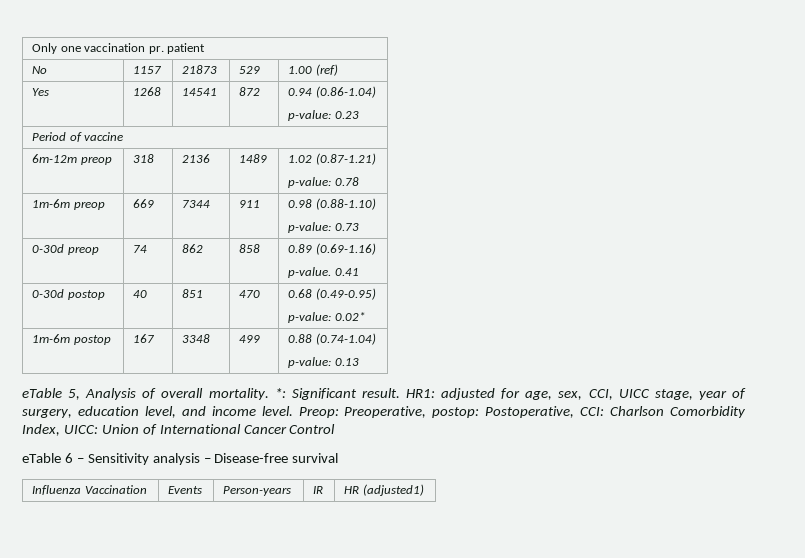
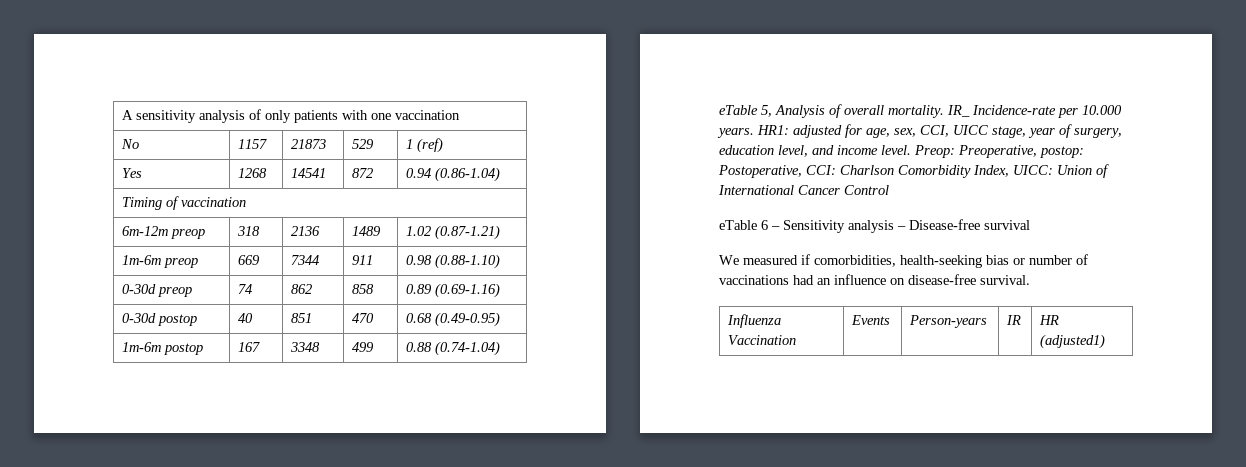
[32,43,58,54] Only -> [122,109,369,123] A sensitivity analysis of only patients with
[148,43,206,54] pr. patient -> (461, 115) none
[288,66,313,74] 1.00 -> [406,139,414,149] 1
[288,110,359,121] [32,132,124,142] // p-value: 0.23 // Period of vaccine -> [122,196,247,210] // Timing of vaccination
[288,177,359,188] // p-value: 0.78 -> (501, 232) none
[288,222,359,233] // p-value: 0.73 -> (501, 261) none
[288,267,359,278] // p-value. 0.41 -> (501, 290) none
[288,312,365,323] // p-value: 0.02* -> (501, 319) none
[288,357,359,368] // p-value: 0.13 -> (501, 348) none
[274,388,400,400] *: Significant result. -> [947,105,1122,118] [717,128,754,138] IR_ Incidence-rate per 10.000 years.
(339, 458) none -> [719,254,1088,268] [719,274,1030,285] // We measured if comorbidities, health-seeking bias or number of vaccinations had an influence on disease-free survival.

